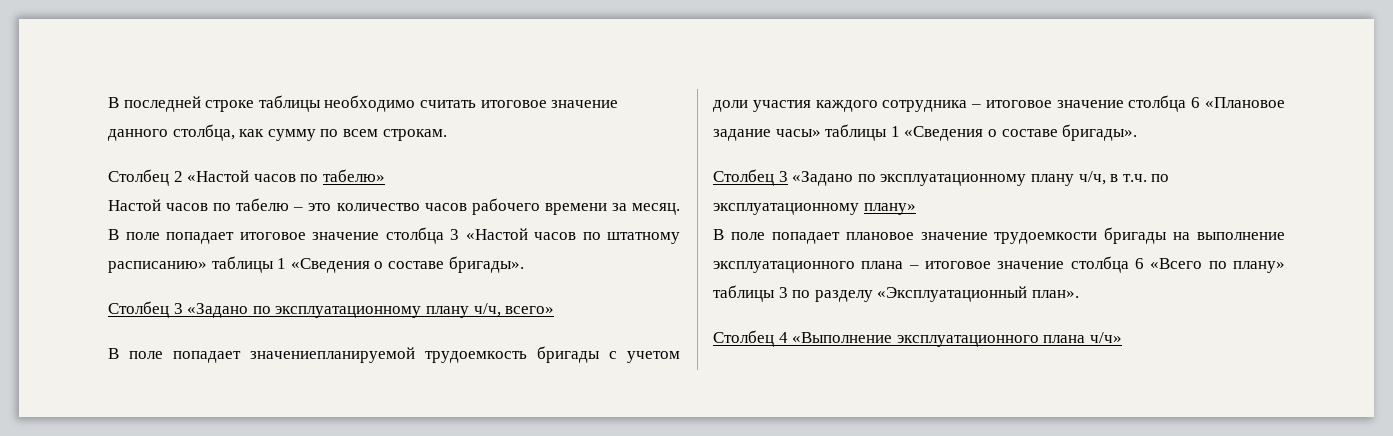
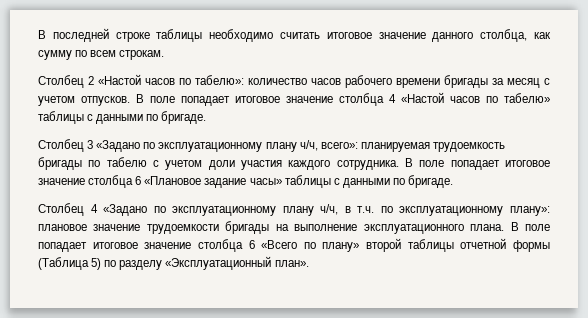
[322,169,385,182] [108,198,680,215] [108,227,680,244] [108,256,524,273] [108,301,555,318] [108,346,600,363] табелю» // Настой часов по табелю – это количество часов рабочего времени за месяц. В поле попадает итоговое значение столбца 3 «Настой часов по штатному расписанию» таблицы 1 «Сведения о составе бригады». // Столбец 3 «Задано по эксплуатационному плану ч/ч, всего» // В поле попадает значениепланируемой трудоемкость бригады -> [195,75,550,88] [38,92,550,106] [38,111,207,124] [38,139,505,152] [38,157,147,170] табелю»: количество часов рабочего времени бригады за месяц с учетом отпусков. В поле попадает итоговое значение столбца 4 «Настой часов по табелю» таблицы с данными по бригаде. // Столбец 3 «Задано по эксплуатационному плану ч/ч, всего»: планируемая трудоемкость бригады по табелю
[882,100,982,112] сотрудника – -> [336,158,500,170] сотрудника. В поле попадает
[890,124,1138,141] [713,169,788,186] 1 «Сведения о составе бригады». // Столбец 3 -> [333,175,454,188] [38,203,98,216] с данными по бригаде. // Столбец 4
[863,203,916,215] [713,229,840,244] плану» // В поле попадает -> [510,206,551,216] плану»:
[861,261,919,269] плана – -> [470,222,550,231] [38,242,87,252] плана. В поле попадает
[713,285,1079,302] [713,330,1122,347] таблицы 3 по разделу «Эксплуатационный план». // Столбец 4 «Выполнение эксплуатационного плана ч/ч» -> [366,238,550,252] [38,256,309,270] второй таблицы отчетной формы (Таблица 5) по разделу «Эксплуатационный план».

